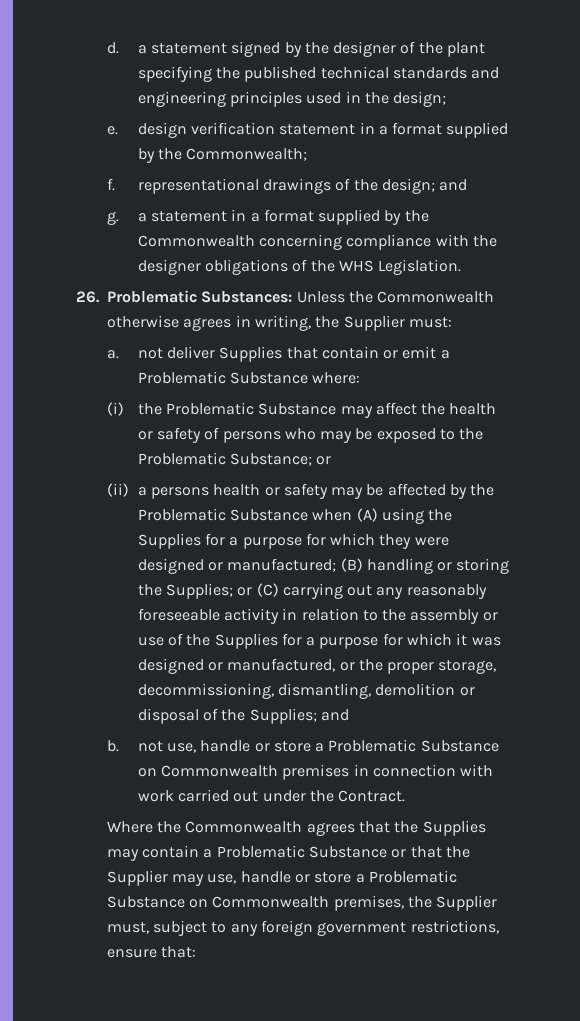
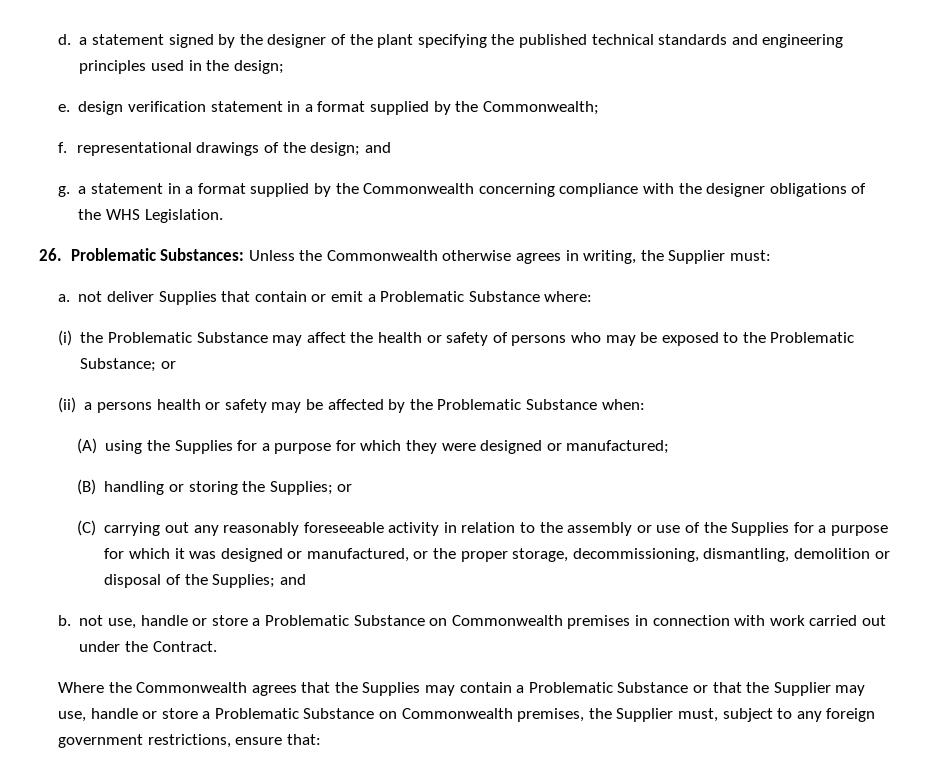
[312,509,353,521] when -> [601,399,645,410] when: //
(337, 565) none -> (670, 447) //
(253, 591) none -> (353, 488) //

